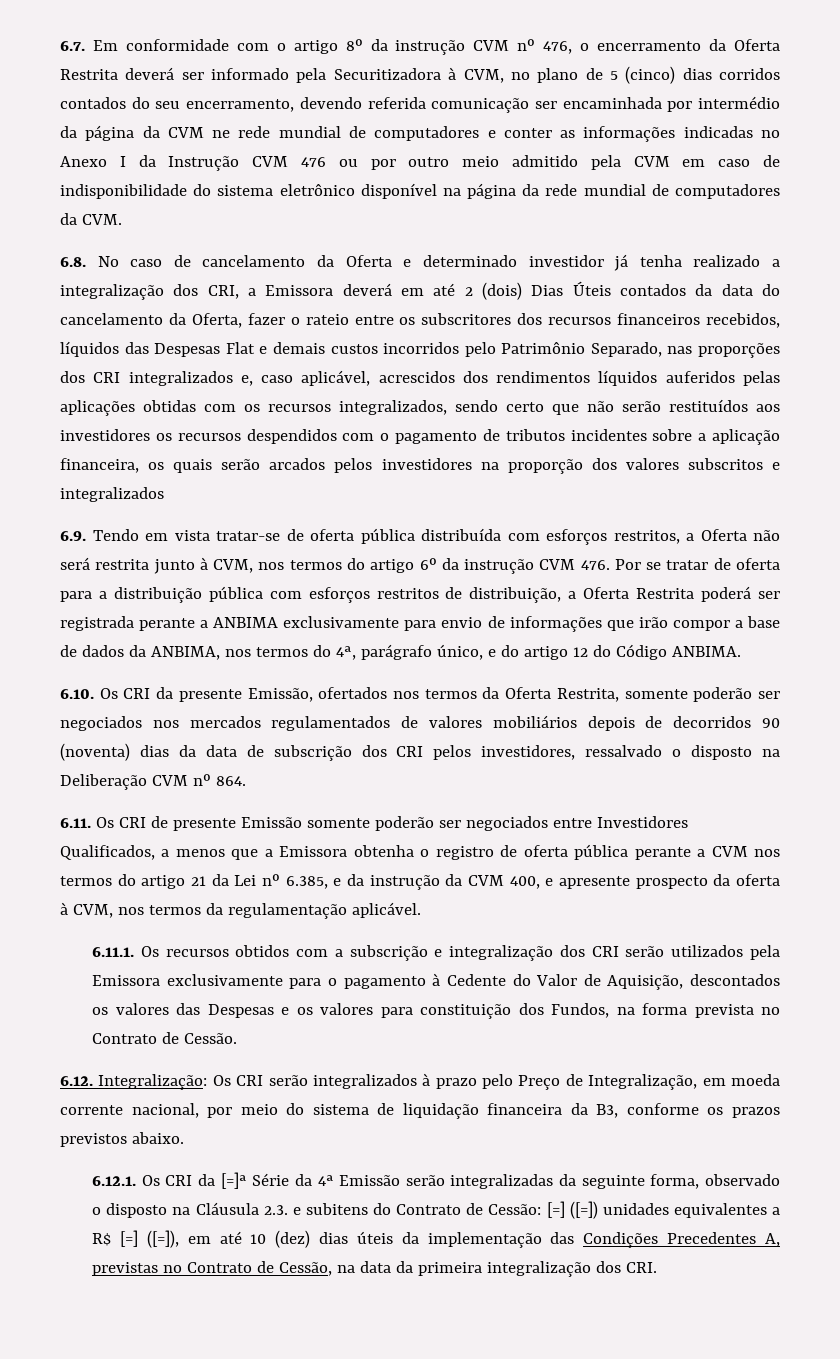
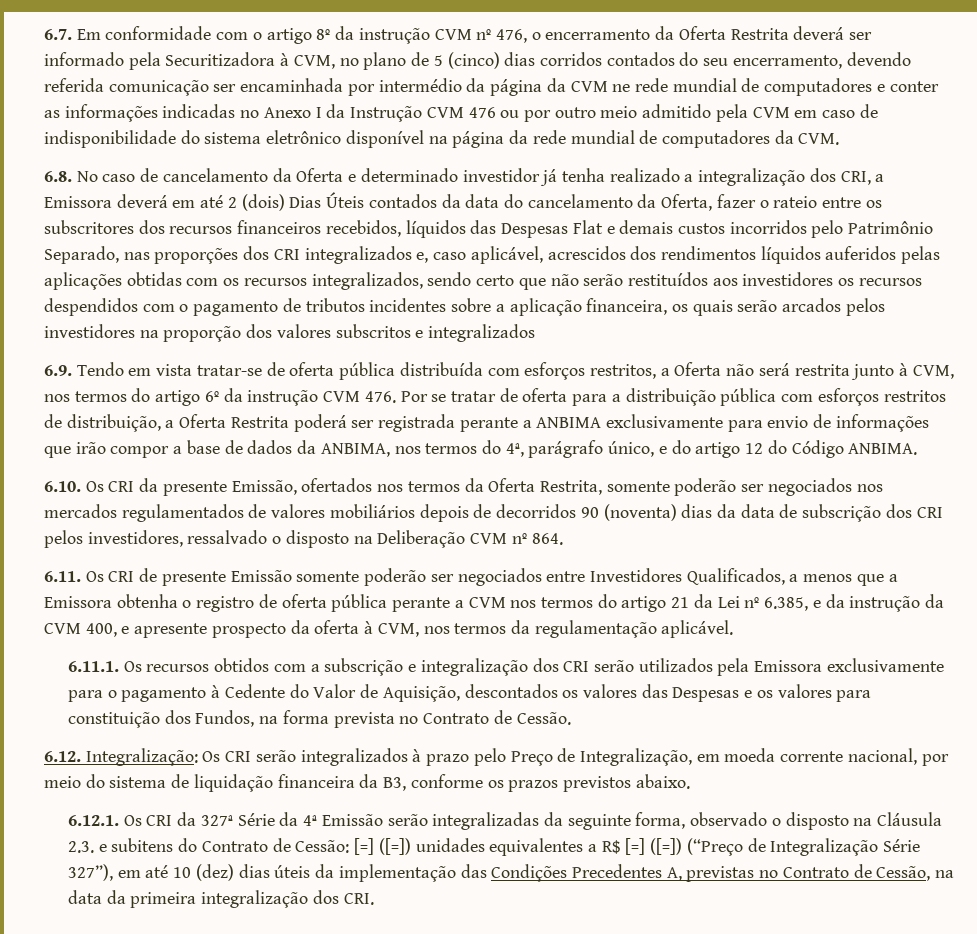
[220,1172,247,1189] [=]ª -> [200,815,233,826] 327ª
[146,1230,179,1248] ([=]), -> [650,838,921,856] [68,864,114,881] ([=]) (“Preço de Integralização Série 327”),

